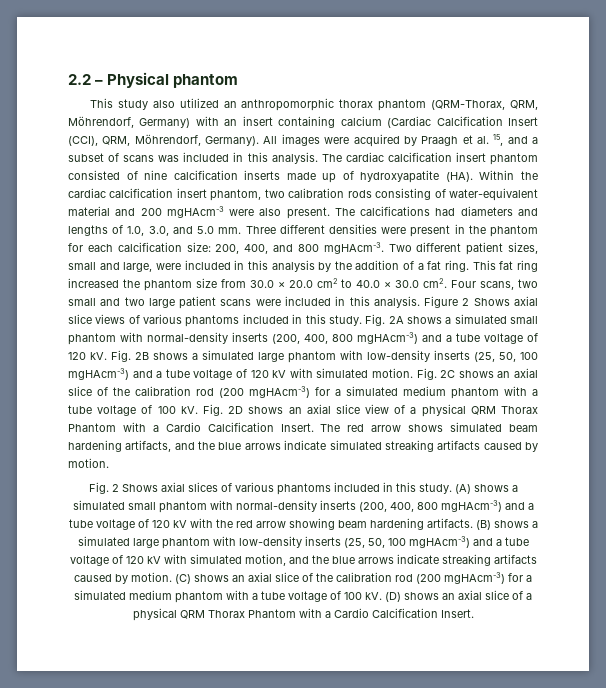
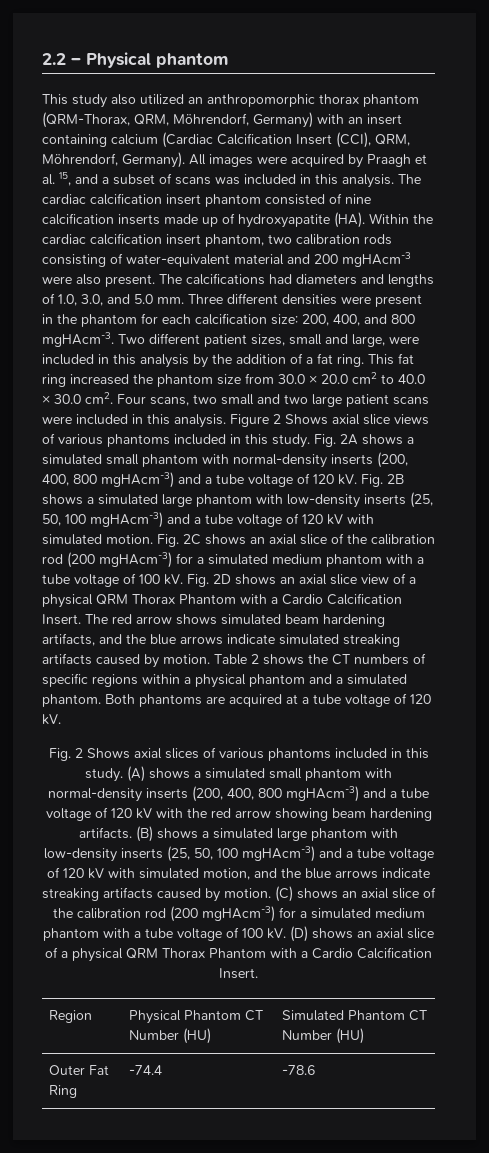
(109, 463) none -> [214,653,426,665] [42,673,407,688] [42,693,431,707] [42,714,61,725] Table 2 shows the CT numbers of specific regions within a physical phantom and a simulated phantom. Both phantoms are acquired at a tube voltage of 120 kV.
(474, 613) none -> [48,1010,92,1023] [128,1010,263,1024] [128,1028,211,1044] [281,1010,427,1021] [281,1028,364,1044] [48,1065,109,1075] [48,1085,77,1098] [128,1065,162,1075] [281,1065,315,1075] // Region | Physical Phantom CT Number (HU) | Simulated Phantom CT Number (HU) // Outer Fat Ring | -74.4 | -78.6

